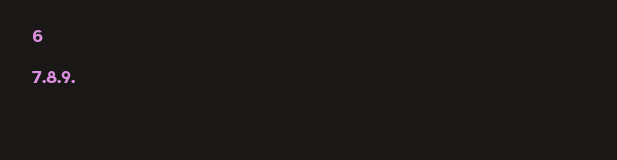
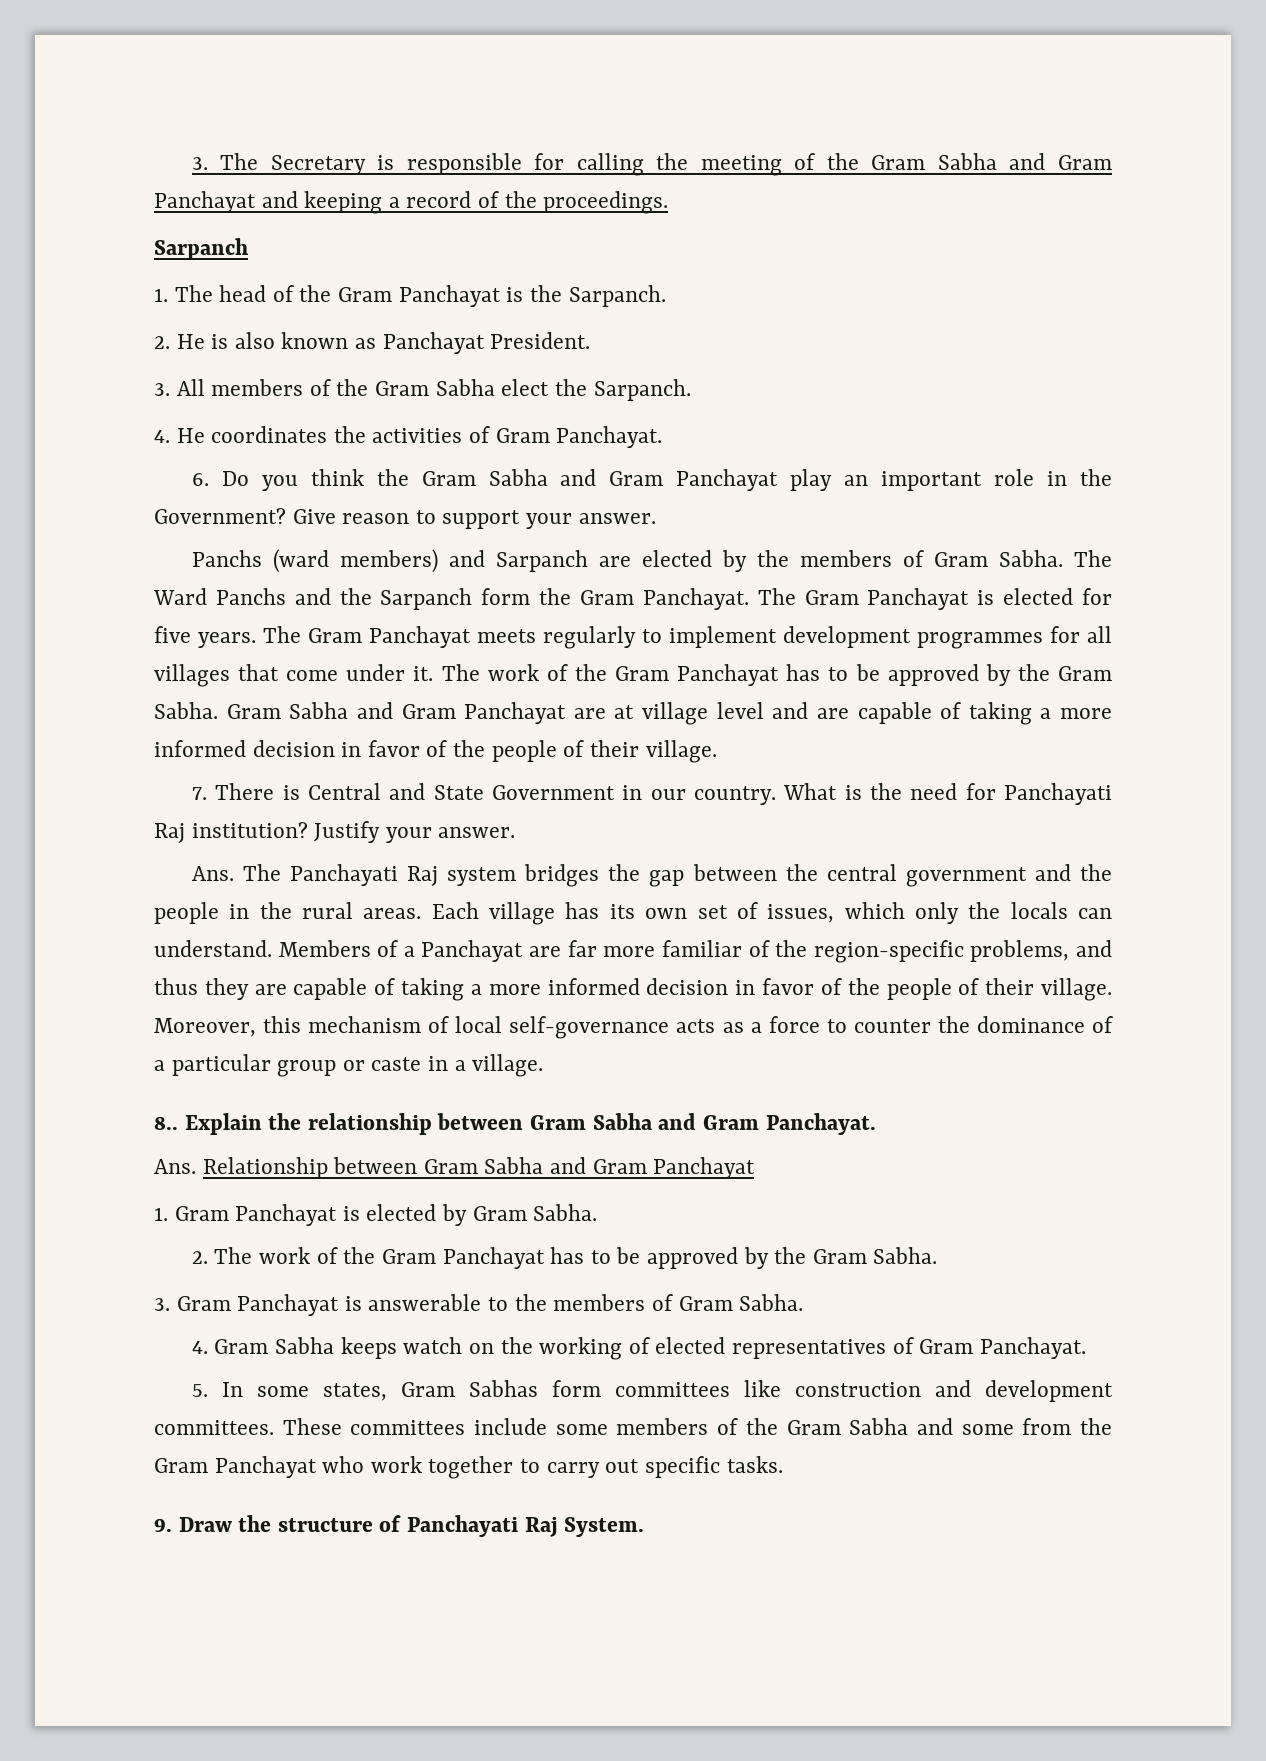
[32,30,43,42] [32,71,75,83] 6 // 7.8.9. -> [191,153,1112,176] [154,191,669,214] [154,238,248,260] [154,285,666,307] [154,332,591,354] [154,379,691,401] [154,426,663,448] [191,469,1112,491] [154,508,656,529] [191,549,1113,573] [153,588,1112,610] [154,626,1112,649] [154,664,1112,687] [154,702,1112,725] [154,740,717,763] [191,783,1112,805] [154,821,516,843] [191,864,1112,887] [154,902,1113,925] [154,940,1113,963] [154,978,1113,1001] [154,1016,1113,1039] [154,1054,544,1077] [154,1113,876,1135] [154,1157,756,1179] [154,1204,598,1226] [191,1247,938,1269] [154,1294,804,1316] [191,1337,1086,1360] [191,1380,1114,1402] [154,1418,1113,1435] [154,1456,783,1479] [154,1515,645,1537] 3. The Secretary is responsible for calling the meeting of the Gram Sabha and Gram Panchayat and keeping a record of the proceedings. // Sarpanch // 1. The head of the Gram Panchayat is the Sarpanch. // 2. He is also known as Panchayat President. // 3. All members of the Gram Sabha elect the Sarpanch. // 4. He coordinates the activities of Gram Panchayat. // 6. Do you think the Gram Sabha and Gram Panchayat play an important role in the Government? Give reason to support your answer. // Panchs (ward members) and Sarpanch are elected by the members of Gram Sabha. The Ward Panchs and the Sarpanch form the Gram Panchayat. The Gram Panchayat is elected for five years. The Gram Panchayat meets regularly to implement development programmes for all villages that come under it. The work of the Gram Panchayat has to be approved by the Gram Sabha. Gram Sabha and Gram Panchayat are at village level and are capable of taking a more informed decision in favor of the people of their village. // 7. There is Central and State Government in our country. What is the need for Panchayati Raj institution? Justify your answer. // Ans. The Panchayati Raj system bridges the gap between the central government and the people in the rural areas. Each village has its own set of issues, which only the locals can understand. Members of a Panchayat are far more familiar of the region-specific problems, and thus they are capable of taking a more informed decision in favor of the people of their village. Moreover, this mechanism of local self-governance acts as a force to counter the dominance of a particular group or caste in a village. // 8.. Explain the relationship between Gram Sabha and Gram Panchayat. // Ans. Relationship between Gram Sabha and Gram Panchayat // 1. Gram Panchayat is elected by Gram Sabha. // 2. The work of the Gram Panchayat has to be approved by the Gram Sabha. // 3. Gram Panchayat is answerable to the members of Gram Sabha. // 4. Gram Sabha keeps watch on the working of elected representatives of Gram Panchayat. // 5. In some states, Gram Sabhas form committees like construction and development committees. These committees include some members of the Gram Sabha and some from the Gram Panchayat who work together to carry out specific tasks. // 9. Draw the structure of Panchayati Raj System.

